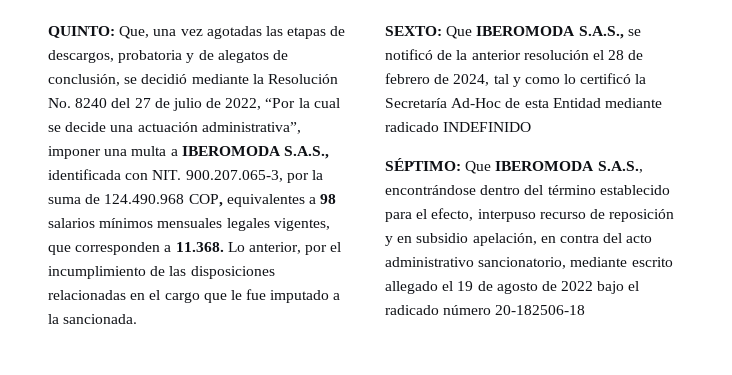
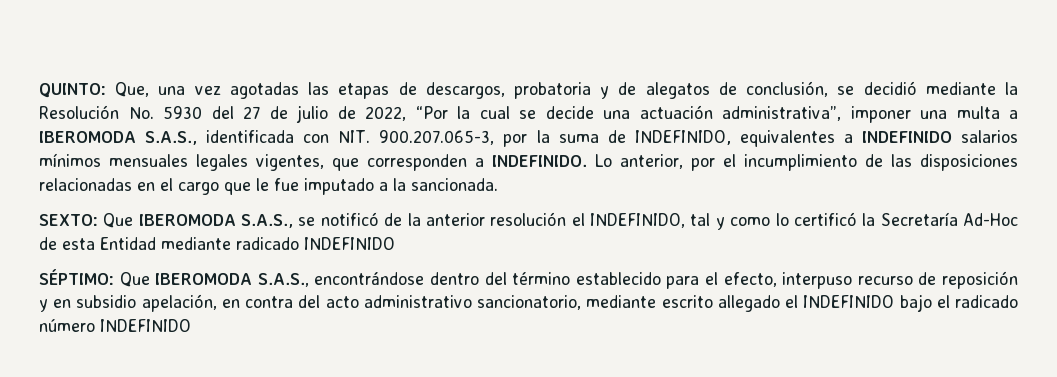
[75,98,108,108] 8240 -> [163,106,202,119] 5930
[104,194,223,207] 124.490.968 COP, -> [634,130,731,145] INDEFINIDO,
[320,194,337,204] 98 -> [861,131,952,143] INDEFINIDO
[175,242,224,252] 11.368. -> [492,155,587,167] INDEFINIDO.
[608,50,644,60] [385,73,490,86] 28 de febrero de 2024, -> [590,213,686,228] INDEFINIDO,
[457,281,594,294] 19 de agosto de 2022 -> [803,295,895,308] INDEFINIDO
[495,305,586,315] 20-182506-18 -> [100,319,191,332] INDEFINIDO

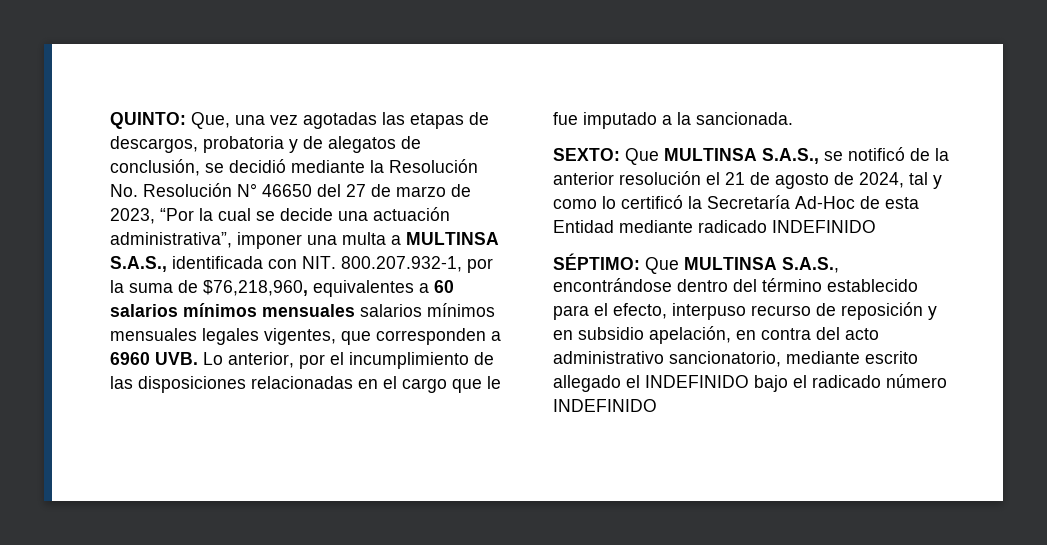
[163,105,406,123] 5930 del 27 de julio de 2022, -> [143,183,471,197] [110,208,155,224] Resolución N° 46650 del 27 de marzo de 2023,
[39,131,136,143] IBEROMODA -> [406,232,499,245] MULTINSA
[379,130,495,145] 900.207.065-3, -> [341,256,462,272] 800.207.932-1,
[634,130,731,145] INDEFINIDO, -> [203,280,308,296] $76,218,960,
[861,131,952,143] INDEFINIDO -> [434,280,454,293] [110,303,355,317] 60 salarios mínimos mensuales
[492,155,587,167] INDEFINIDO. -> [110,352,198,365] 6960 UVB.
[138,214,236,226] IBEROMODA -> [664,148,757,161] MULTINSA
[590,213,686,228] INDEFINIDO, -> [725,172,904,189] 21 de agosto de 2024,
[155,273,253,285] IBEROMODA -> [684,257,777,270] MULTINSA

